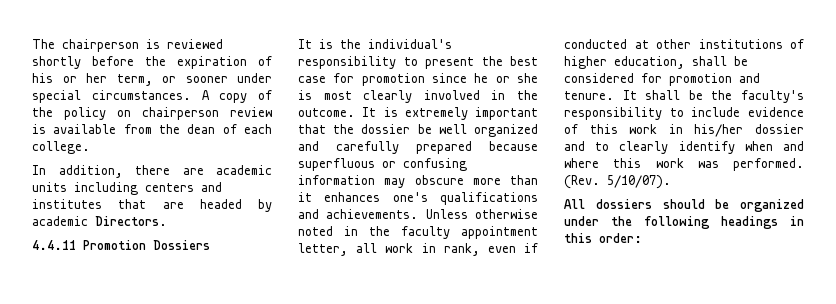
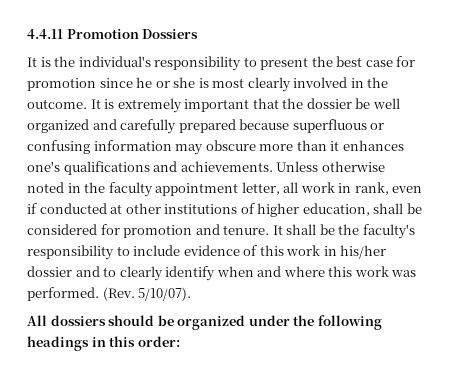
[32,39,223,52] [32,56,272,69] [32,73,272,86] [32,90,272,103] [32,107,272,120] [32,124,272,134] [32,141,90,154] [32,165,272,178] [32,182,222,195] [32,199,272,212] [32,216,167,226] The chairperson is reviewed shortly before the expiration of his or her term, or sooner under special circumstances. A copy of the policy on chairperson review is available from the dean of each college. // In addition, there are academic units including centers and institutes that are headed by academic Directors. // -> (27, 34) none

